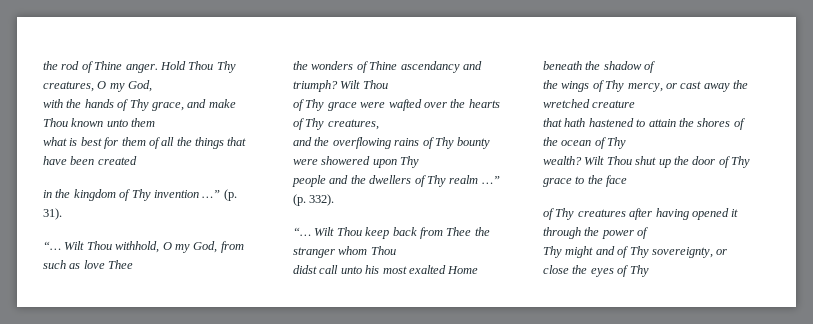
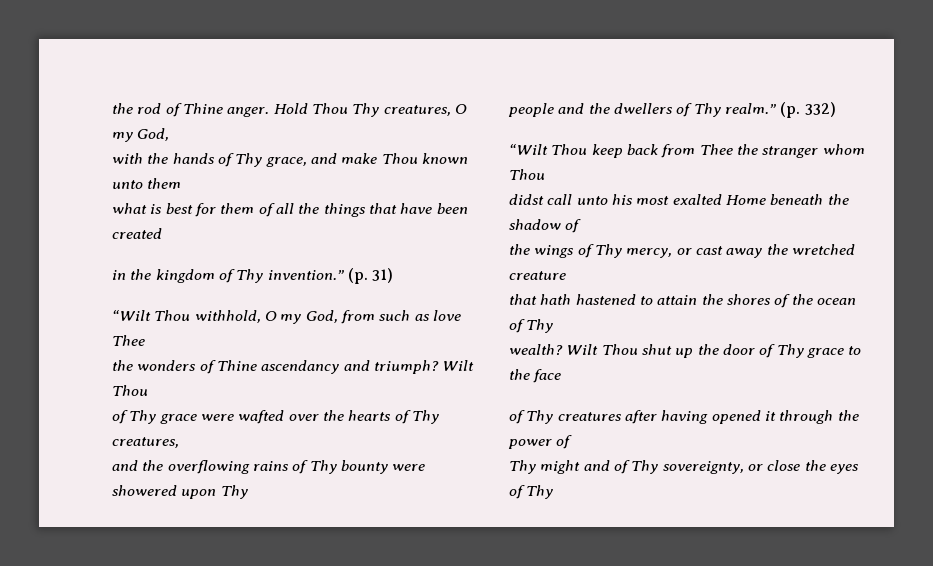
[153,189,237,201] [43,208,62,220] [43,241,85,250] invention …” (p. 31). // “… Wilt -> [267,268,394,284] [112,310,151,321] invention.” (p. 31) // “Wilt
[449,175,500,184] [293,194,335,206] [293,227,335,236] realm …” (p. 332). // “… Wilt -> [724,102,836,118] [509,144,548,155] realm.” (p. 332) // “Wilt

